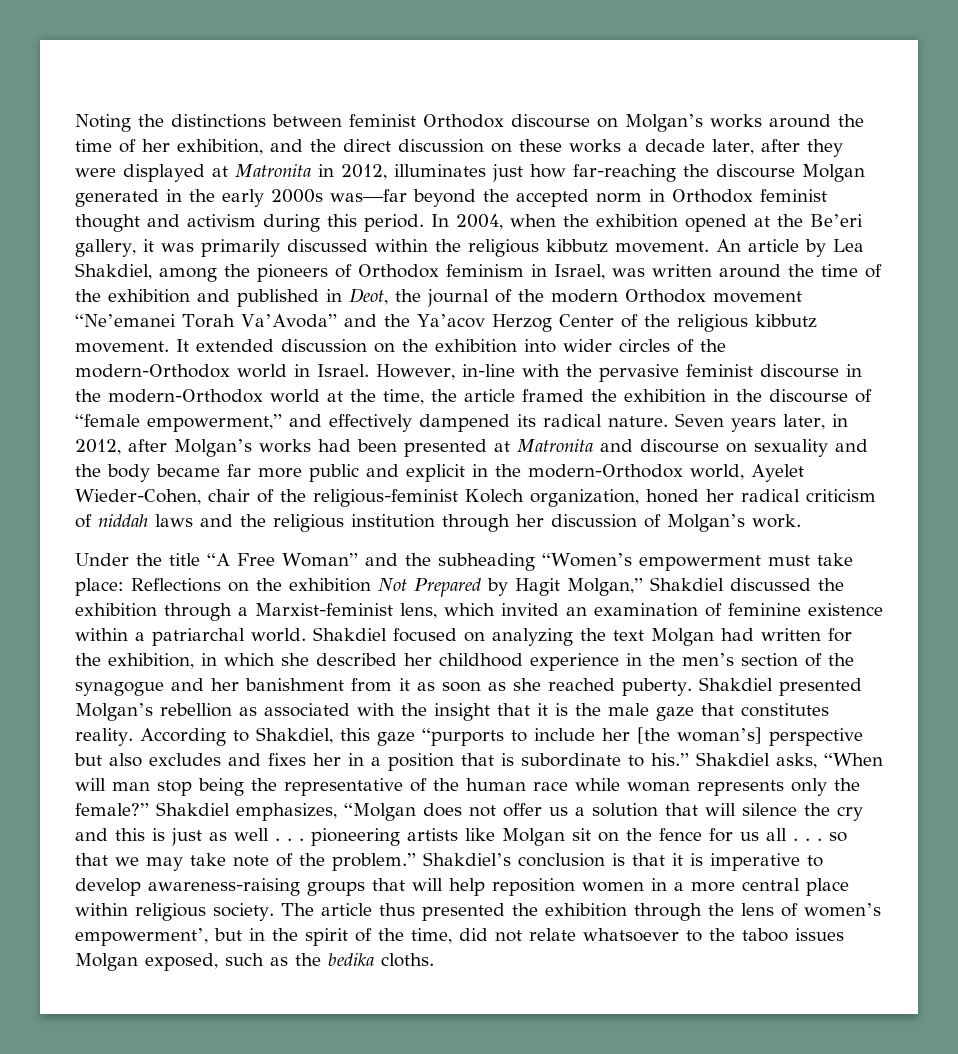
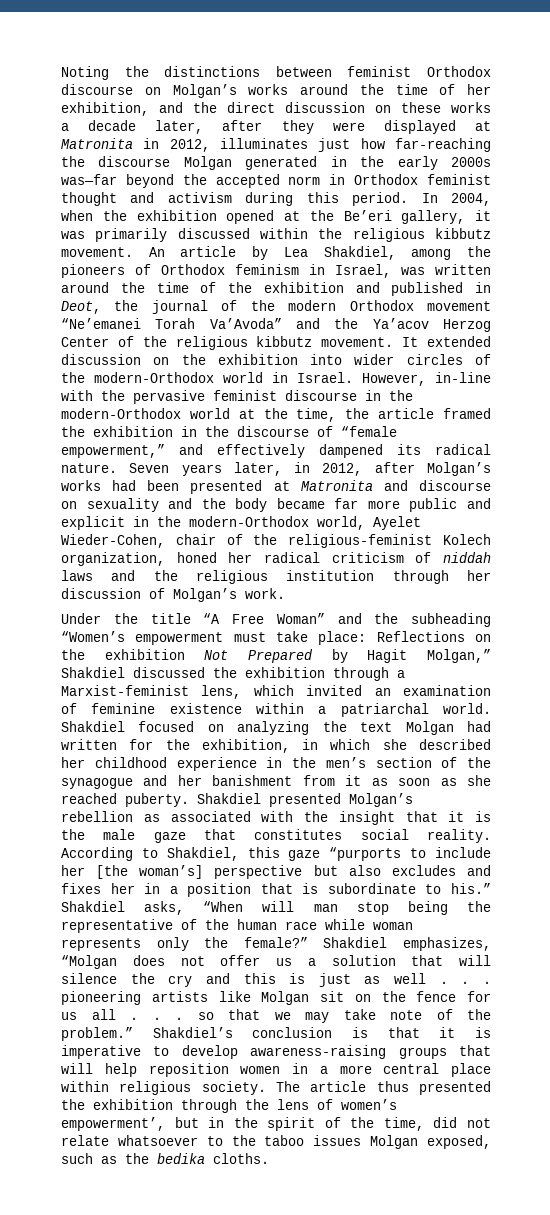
(829, 710) none -> [360,829,409,840] social

